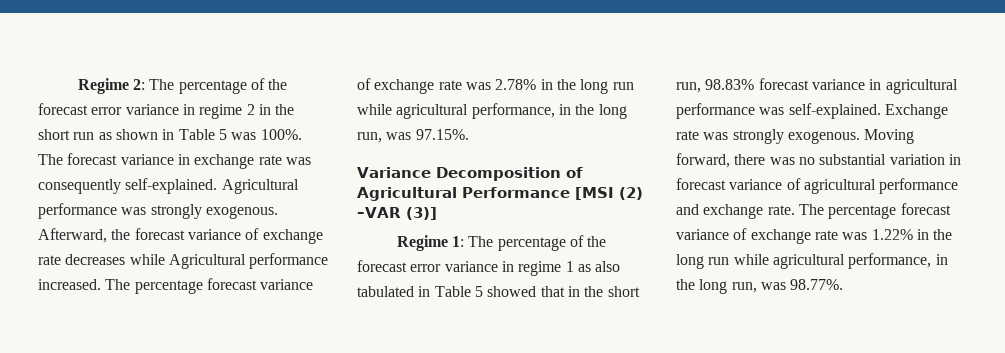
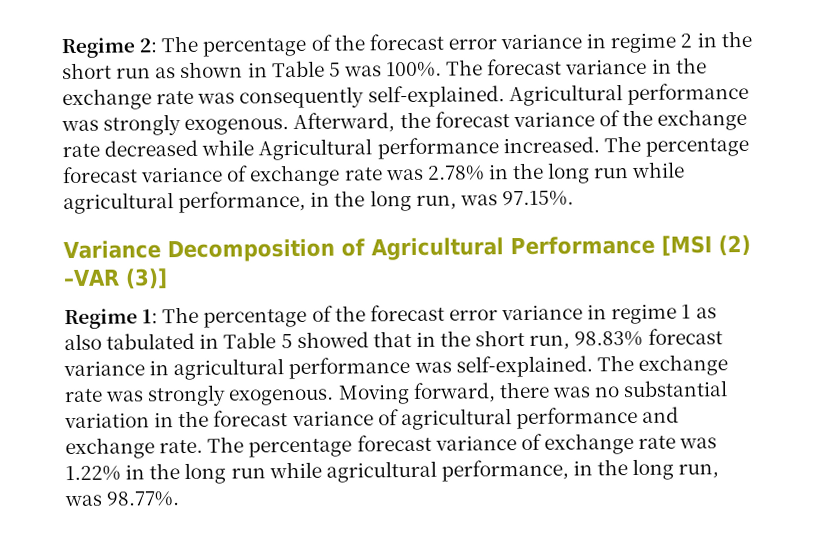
(190, 159) none -> [675,57,707,74] the
[262,229,323,244] [38,254,126,265] exchange rate decreases -> [622,108,748,131] [62,139,199,158] the exchange rate decreased
[884,104,948,119] Exchange -> [596,354,728,376] The exchange
(961, 159) none -> [178,410,210,428] the

